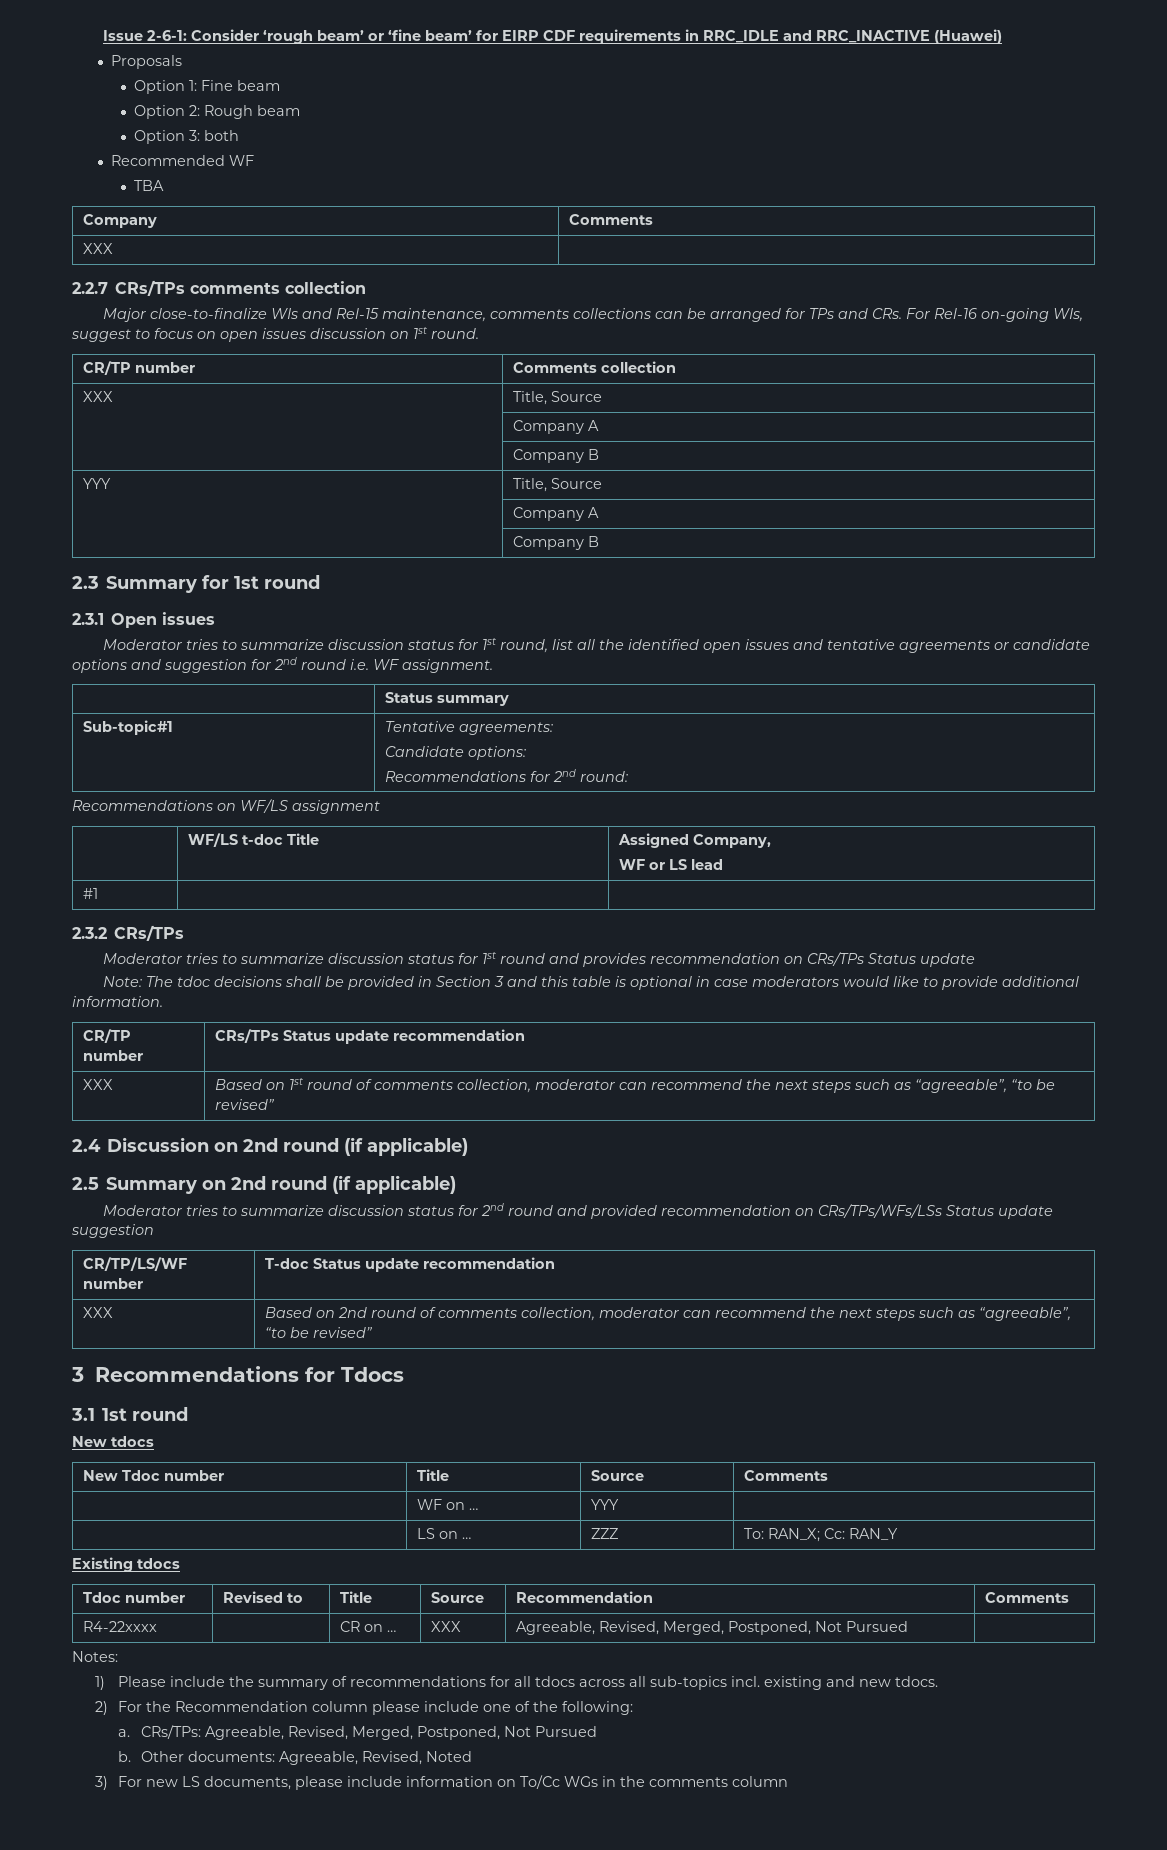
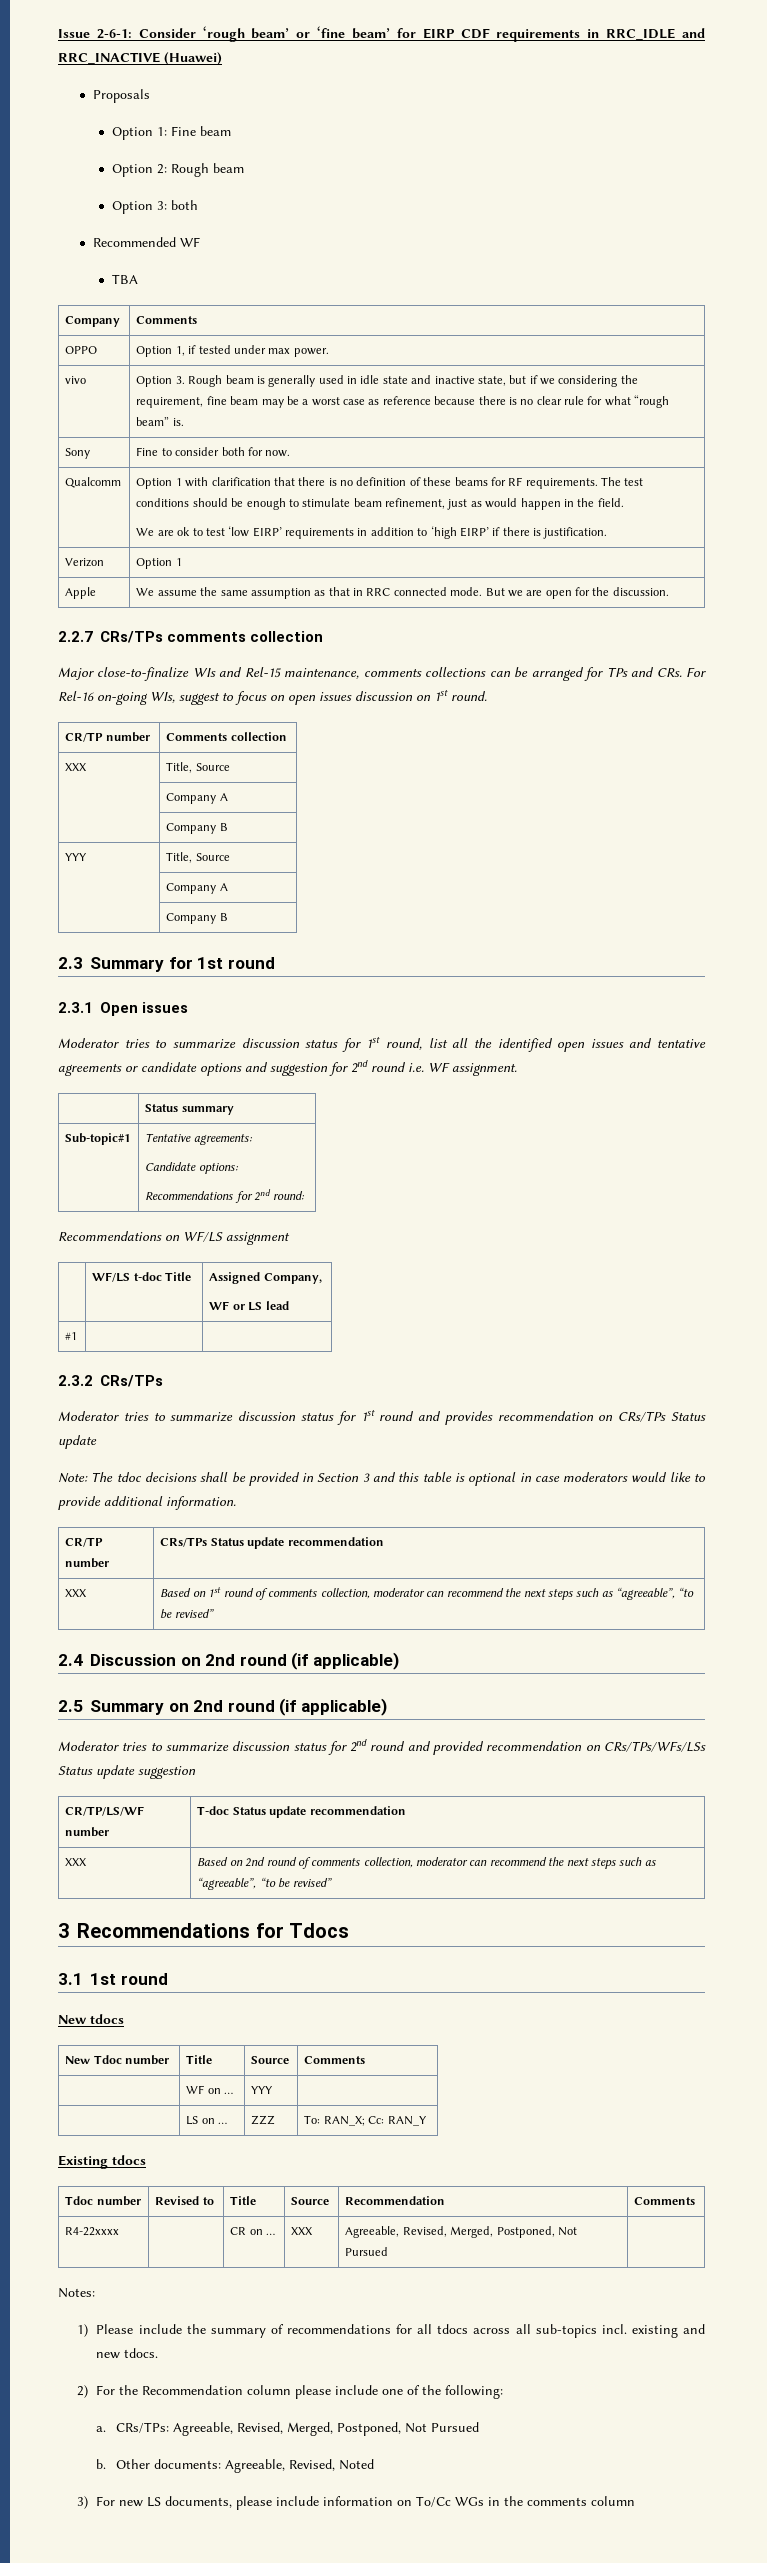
[83,243,114,254] XXX | -> [65,346,98,354] [136,345,329,357] [65,376,87,384] [136,375,638,387] [136,395,670,408] [136,417,184,426] [65,448,91,459] [136,447,291,457] [65,477,122,488] [136,477,644,489] [136,498,624,510] [136,526,608,539] [65,558,105,567] [136,558,182,569] [65,587,97,599] [136,587,669,599] OPPO | Option 1, if tested under max power. // vivo | Option 3. Rough beam is generally used in idle state and inactive state, but if we considering the requirement, fine beam may be a worst case as reference because there is no clear rule for what “rough beam” is. // Sony | Fine to consider both for now. // Qualcomm | Option 1 with clarification that there is no definition of these beams for RF requirements. The test conditions should be enough to stimulate beam refinement, just as would happen in the field. // We are ok to test ‘low EIRP’ requirements in addition to ‘high EIRP’ if there is justification. // Verizon | Option 1 // Apple | We assume the same assumption as that in RRC connected mode. But we are open for the discussion.

